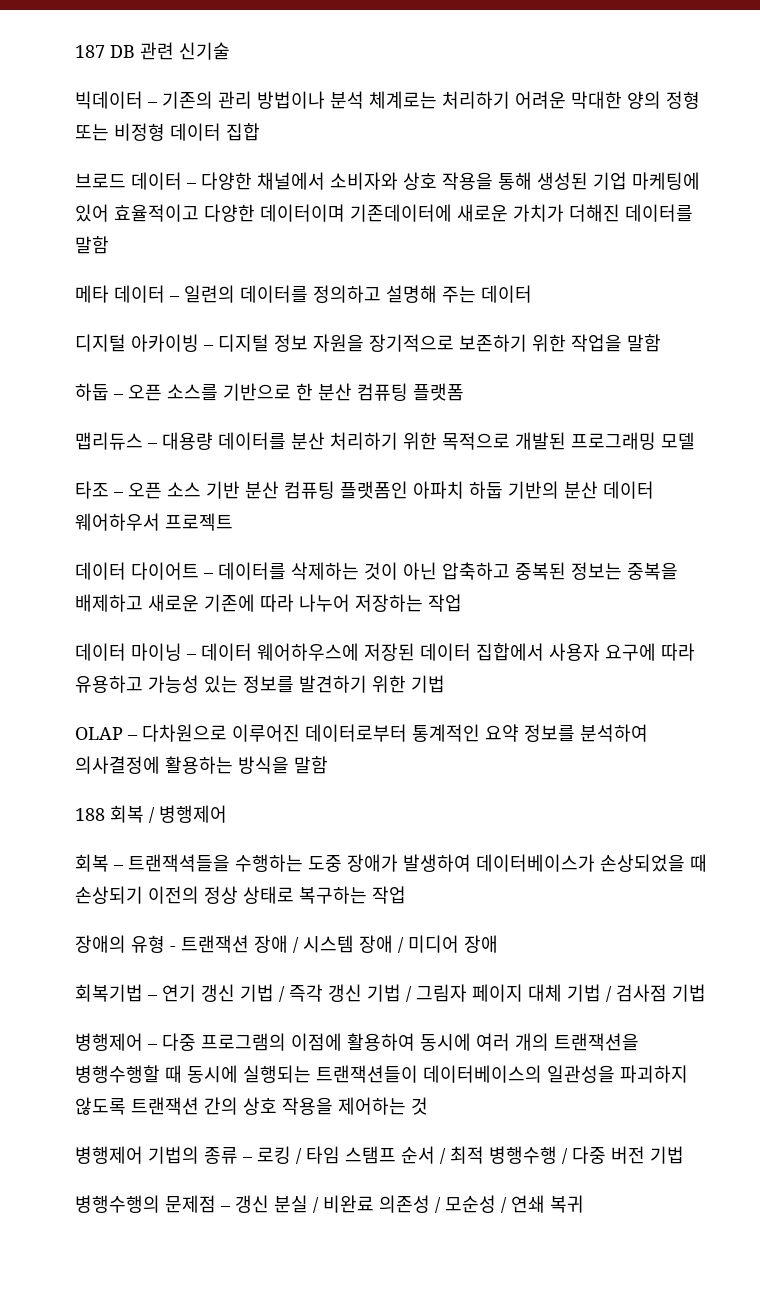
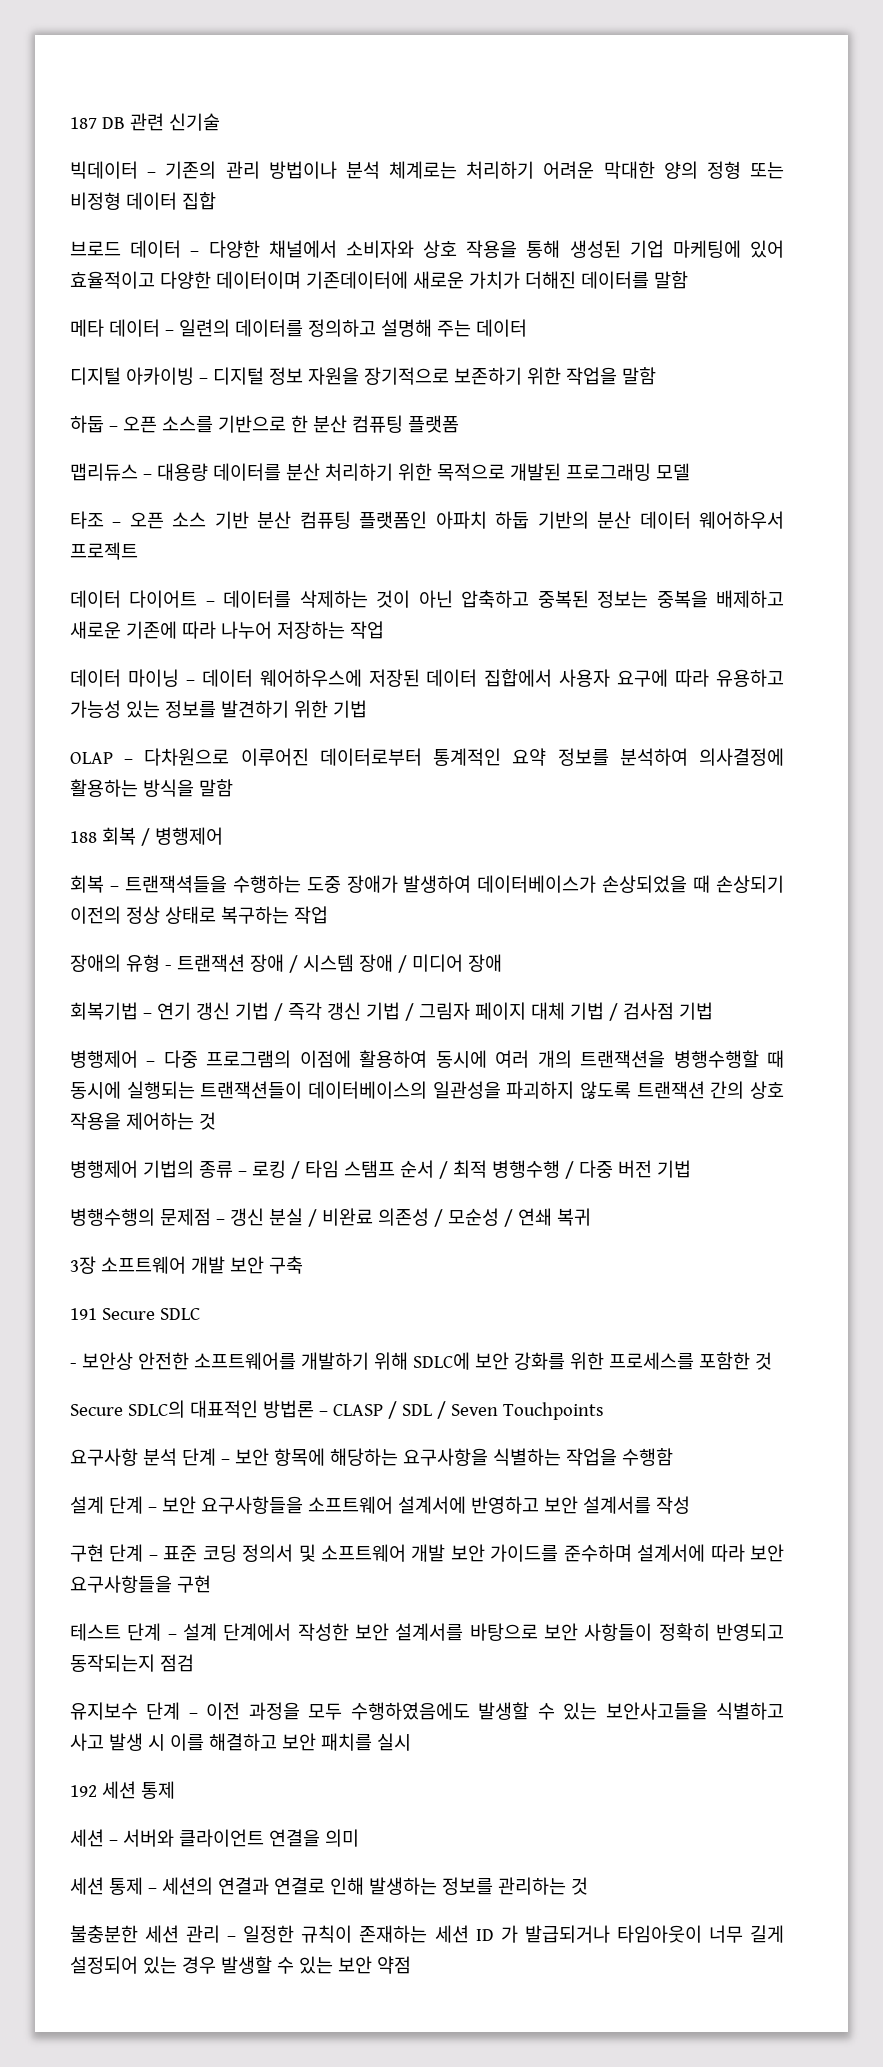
(584, 1204) none -> [70,1256,303,1274] [70,1308,200,1320] [70,1352,772,1370] [70,1400,604,1420] [70,1448,673,1466] [70,1496,690,1514] [70,1544,785,1562] [70,1575,211,1593] [70,1623,784,1641] [70,1654,194,1672] [70,1702,784,1720] [70,1733,411,1751] [70,1781,175,1799] [70,1829,359,1847] [70,1877,588,1895] [70,1925,785,1943] [70,1956,411,1974] // 3장 소프트웨어 개발 보안 구축 // 191 Secure SDLC // - 보안상 안전한 소프트웨어를 개발하기 위해 SDLC에 보안 강화를 위한 프로세스를 포함한 것 // Secure SDLC의 대표적인 방법론 – CLASP / SDL / Seven Touchpoints // 요구사항 분석 단계 – 보안 항목에 해당하는 요구사항을 식별하는 작업을 수행함 // 설계 단계 – 보안 요구사항들을 소프트웨어 설계서에 반영하고 보안 설계서를 작성 // 구현 단계 – 표준 코딩 정의서 및 소프트웨어 개발 보안 가이드를 준수하며 설계서에 따라 보안 요구사항들을 구현 // 테스트 단계 – 설계 단계에서 작성한 보안 설계서를 바탕으로 보안 사항들이 정확히 반영되고 동작되는지 점검 // 유지보수 단계 – 이전 과정을 모두 수행하였음에도 발생할 수 있는 보안사고들을 식별하고 사고 발생 시 이를 해결하고 보안 패치를 실시 // 192 세션 통제 // 세션 – 서버와 클라이언트 연결을 의미 // 세션 통제 – 세션의 연결과 연결로 인해 발생하는 정보를 관리하는 것 // 불충분한 세션 관리 – 일정한 규칙이 존재하는 세션 ID 가 발급되거나 타임아웃이 너무 길게 설정되어 있는 경우 발생할 수 있는 보안 약점

